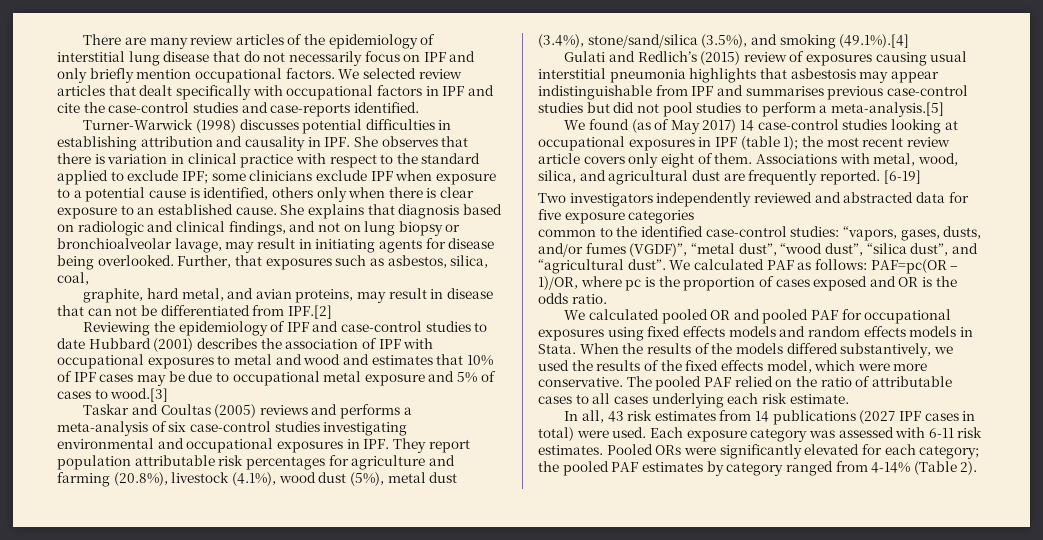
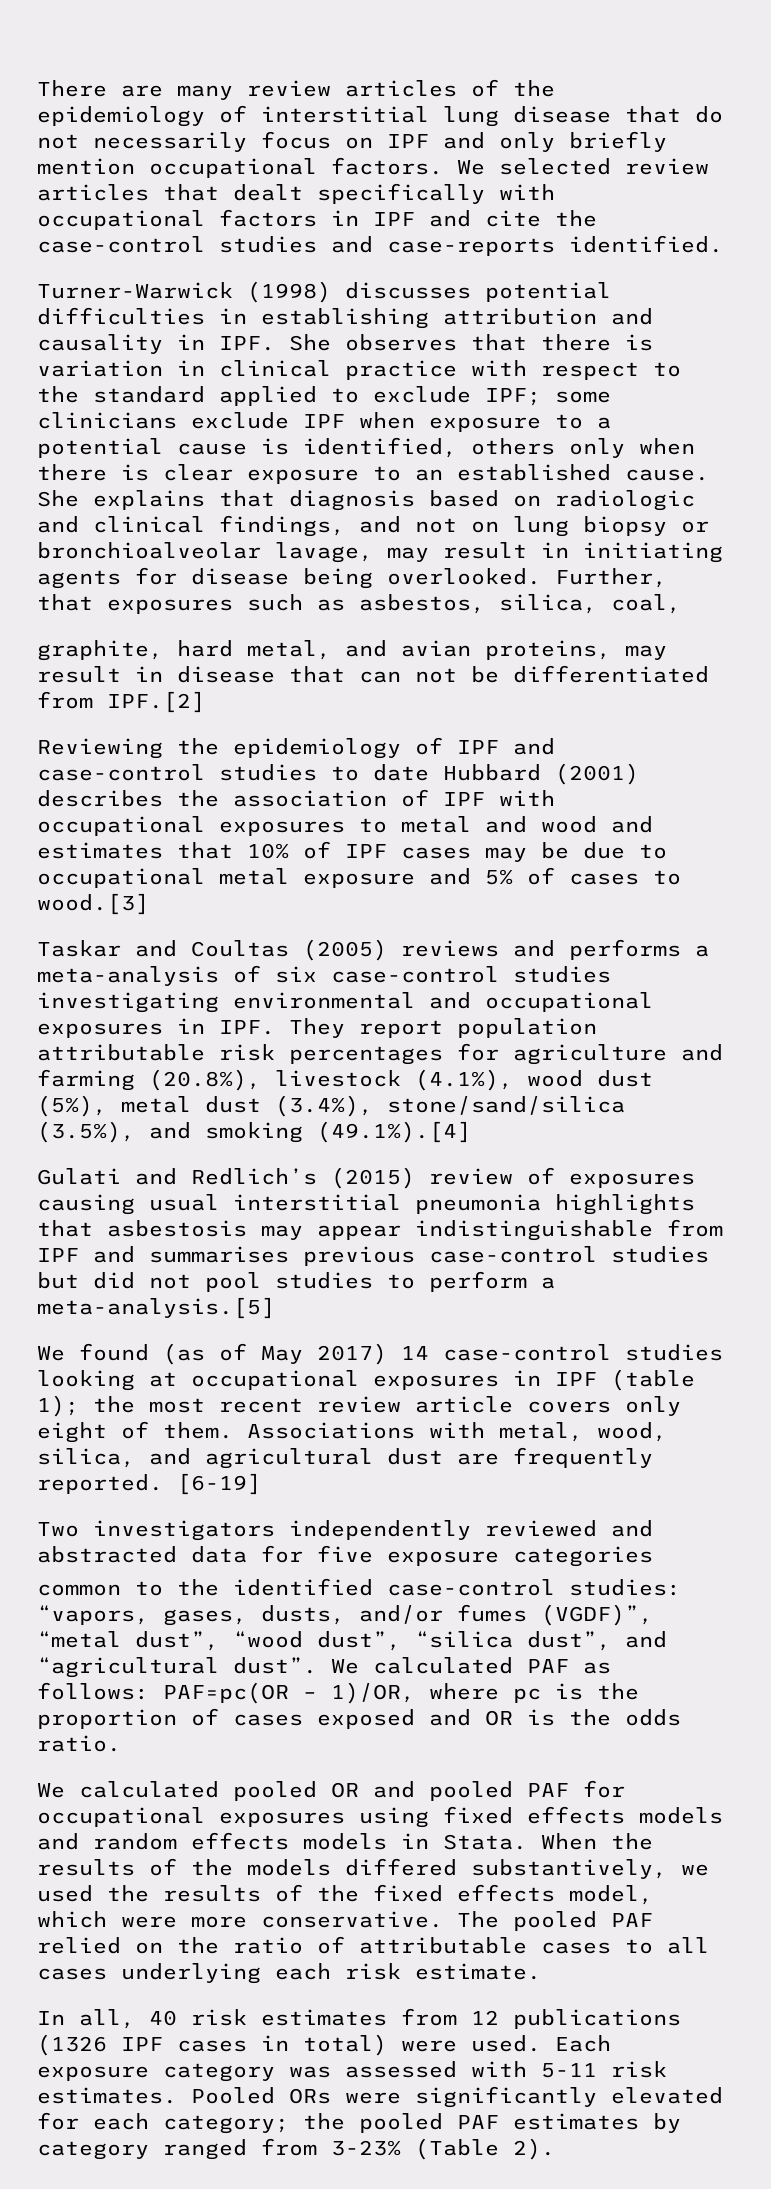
[607,411,624,422] 43 -> [149,2010,177,2026] 40
[755,410,896,425] 14 publications (2027 -> [471,2009,681,2029] [37,2034,107,2056] 12 publications (1326
[928,428,954,438] 6-11 -> [541,2063,597,2078] 5-11
[871,462,911,473] 4-14% -> [331,2140,401,2156] 3-23%

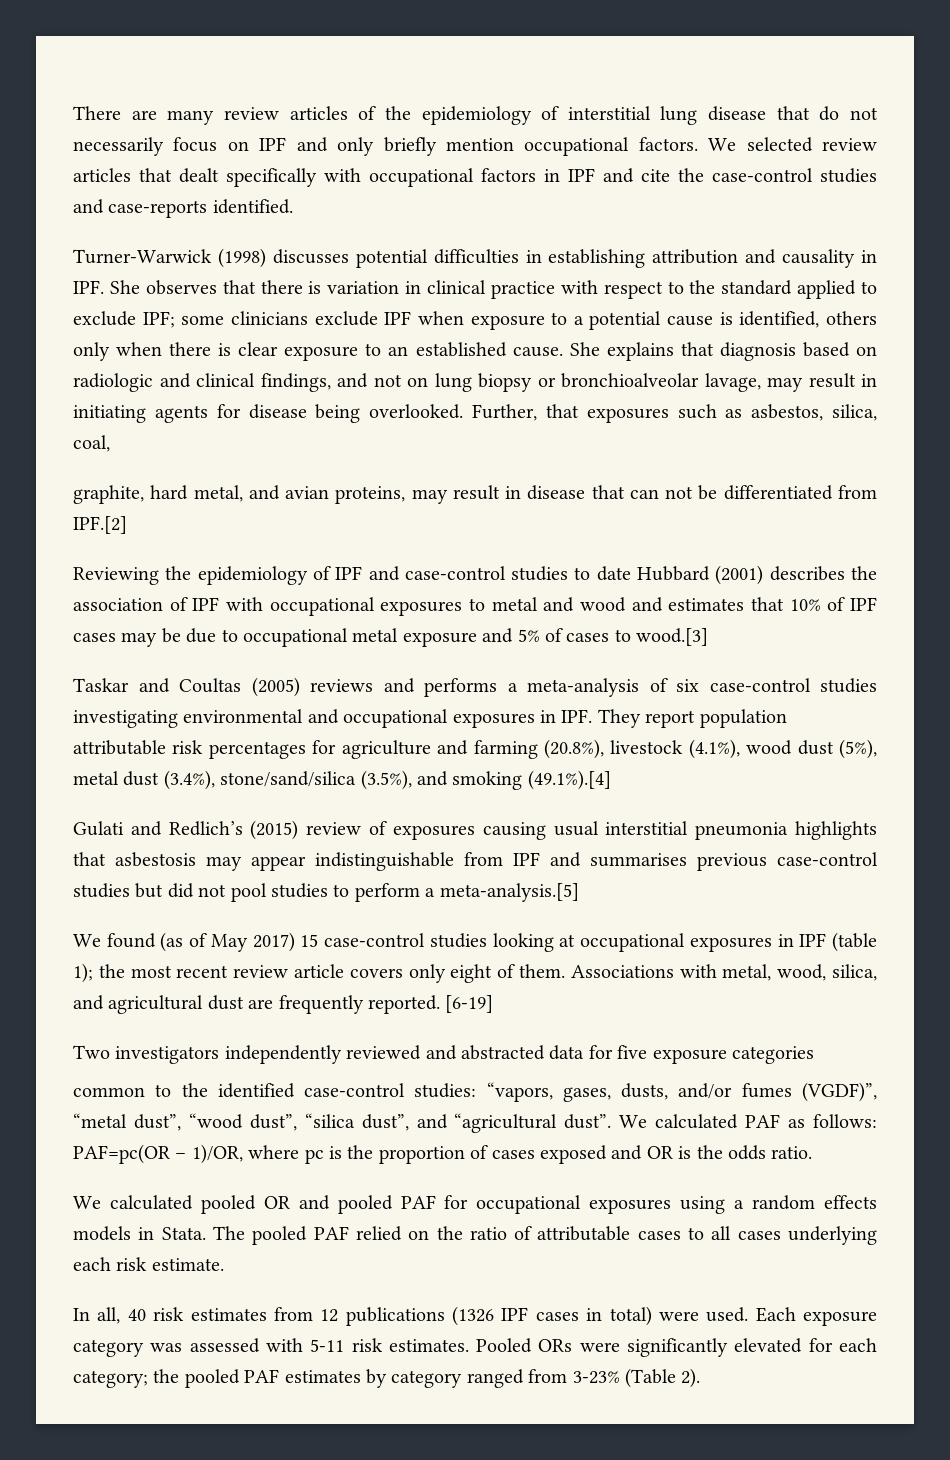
[401,1346,429,1360] 14 -> [300,934,319,947] 15
[443,1806,723,1824] [37,1833,79,1850] fixed effects models and -> [734,1200,745,1209] a
[541,1833,653,1850] [37,1858,709,1879] [37,1884,653,1905] [37,1911,443,1928] When the results of the models differed substantively, we used the results of the fixed effects model, which were more conservative. -> (206, 1233) none

